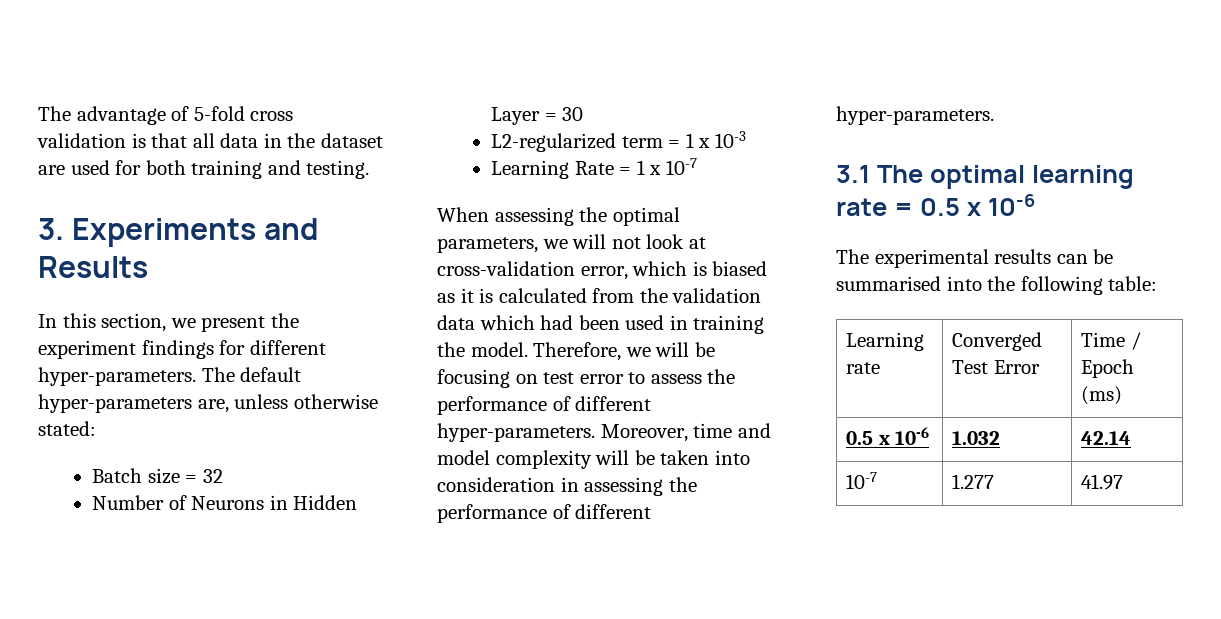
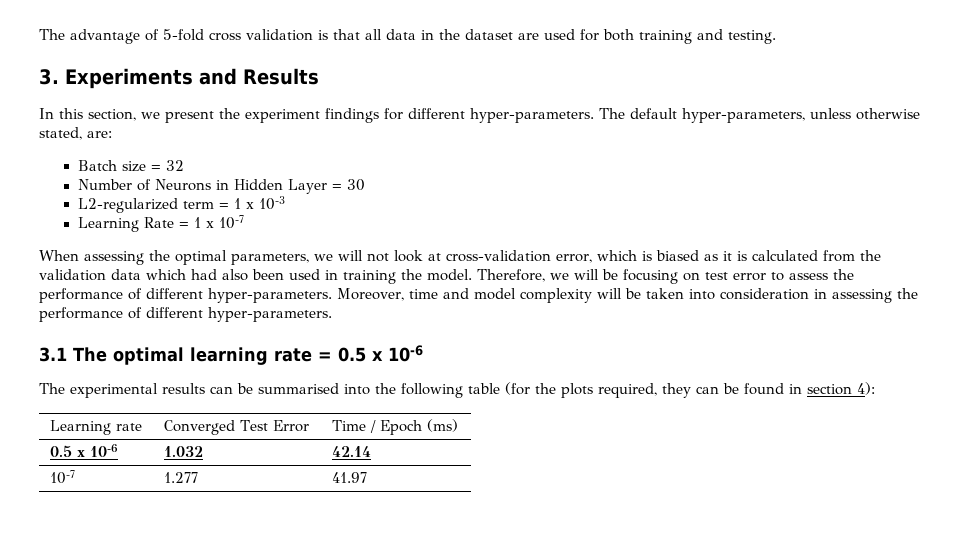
[38,394,378,413] [38,421,96,436] hyper-parameters are, unless otherwise stated: -> [682,108,920,123] [39,127,112,140] hyper-parameters, unless otherwise stated, are:
(574, 322) none -> [222,269,248,281] also
[1108,276,1158,291] table: -> [468,382,875,398] table (for the plots required, they can be found in section 4):

